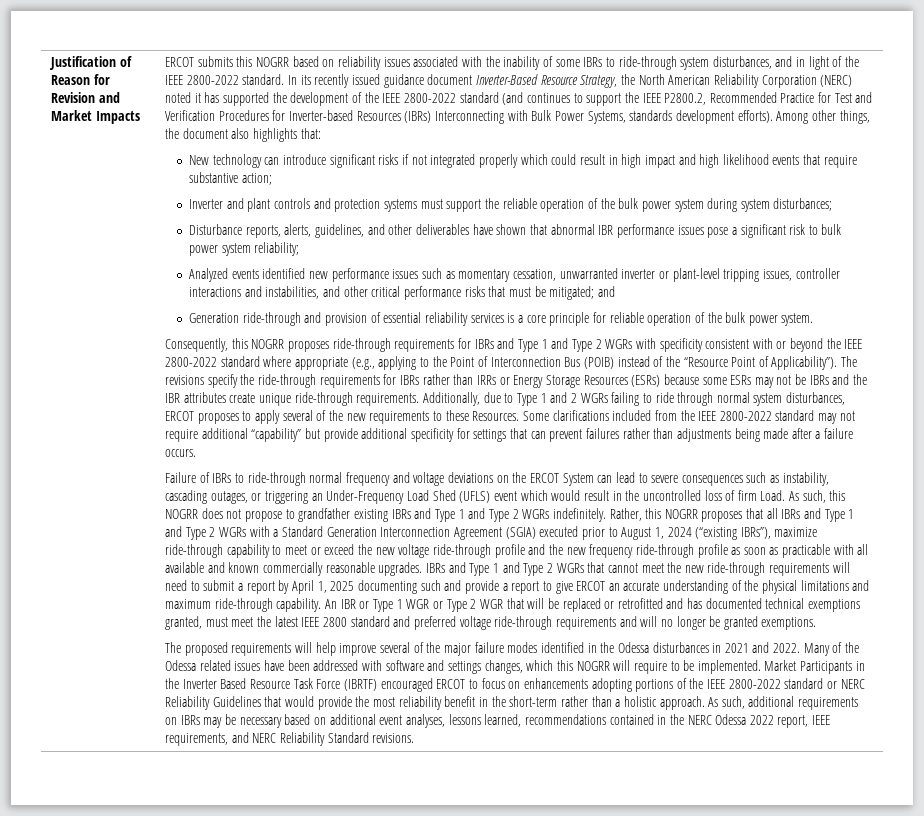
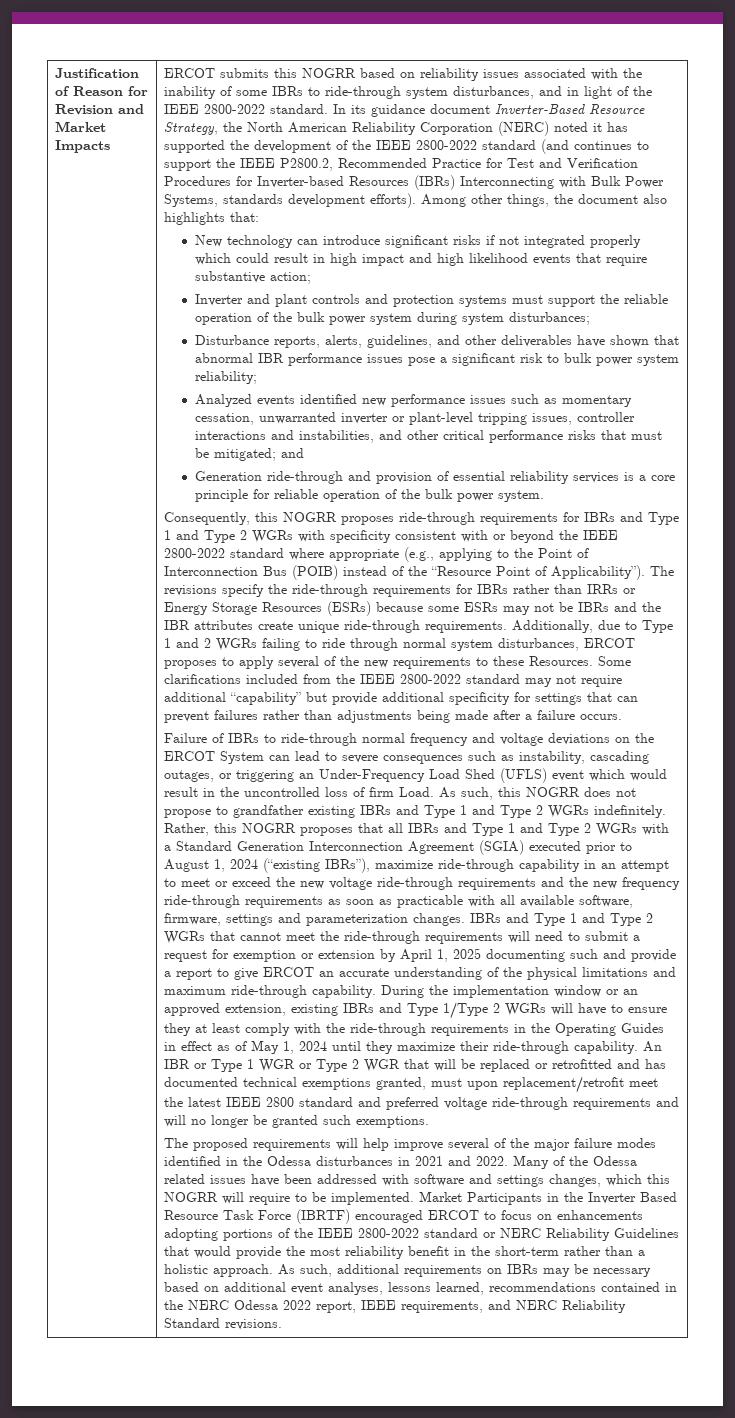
[314,74,381,88] recently issued -> (367, 109) none
(270, 551) none -> [584,860,670,872] in an attempt
[494,544,525,558] profile -> [458,878,537,890] requirements
[697,544,728,558] profile -> [245,896,324,908] requirements
[207,562,423,576] and known commercially reasonable upgrades. -> [579,895,634,908] [164,913,466,926] software, firmware, settings and parameterization changes.
[684,565,704,573] new -> (340, 936) none
[246,581,275,594] report -> [164,949,376,962] request for exemption or extension
(322, 605) none -> [381,985,639,998] [164,1002,668,1019] [164,1023,665,1036] [164,1040,639,1054] During the implementation window or an approved extension, existing IBRs and Type 1/Type 2 WGRs will have to ensure they at least comply with the ride-through requirements in the Operating Guides in effect as of May 1, 2024 until they maximize their ride-through capability.
(228, 622) none -> [467,1076,625,1093] upon replacement/retrofit
(758, 623) none -> [323,1115,352,1125] such

